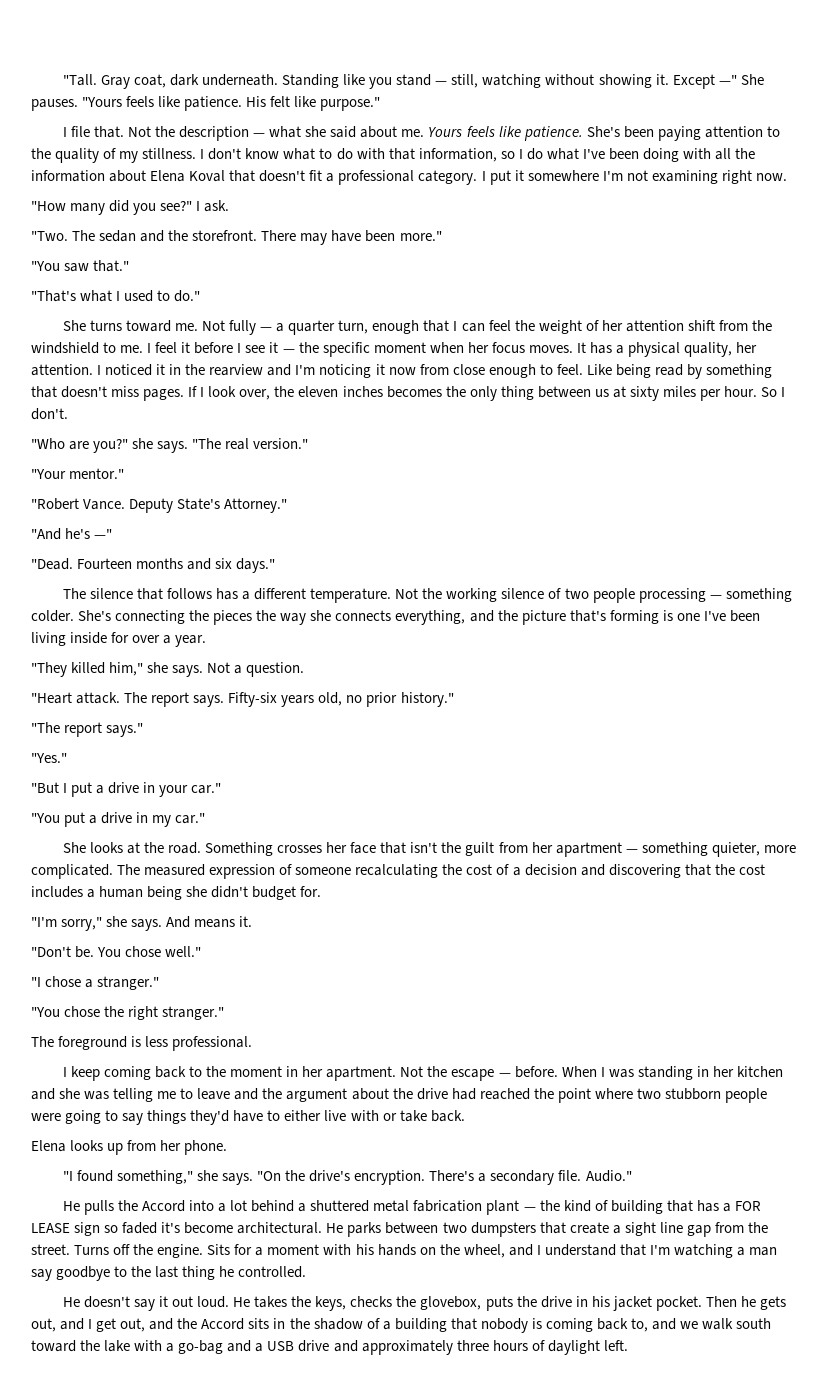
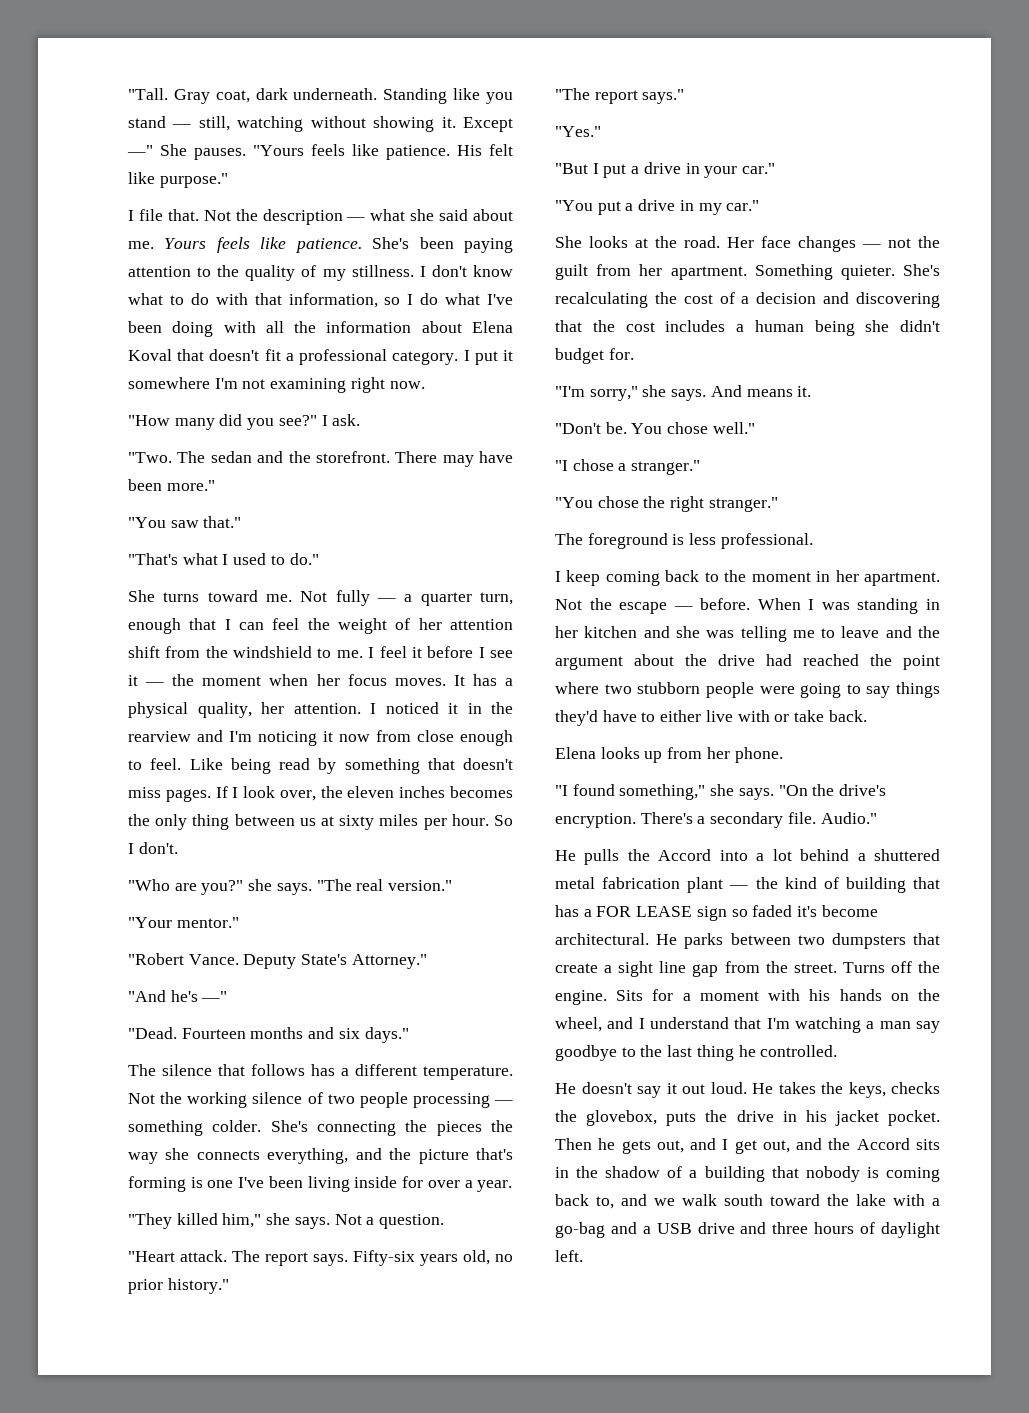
[322,342,370,357] specific -> (195, 680) none
[205,842,796,857] [31,864,352,879] Something crosses her face that isn't the guilt from her apartment — something quieter, more complicated. The measured expression of someone -> [727,236,940,252] [555,264,940,280] Her face changes — not the guilt from her apartment. Something quieter. She's
[361,1340,453,1355] approximately -> (767, 1228) none

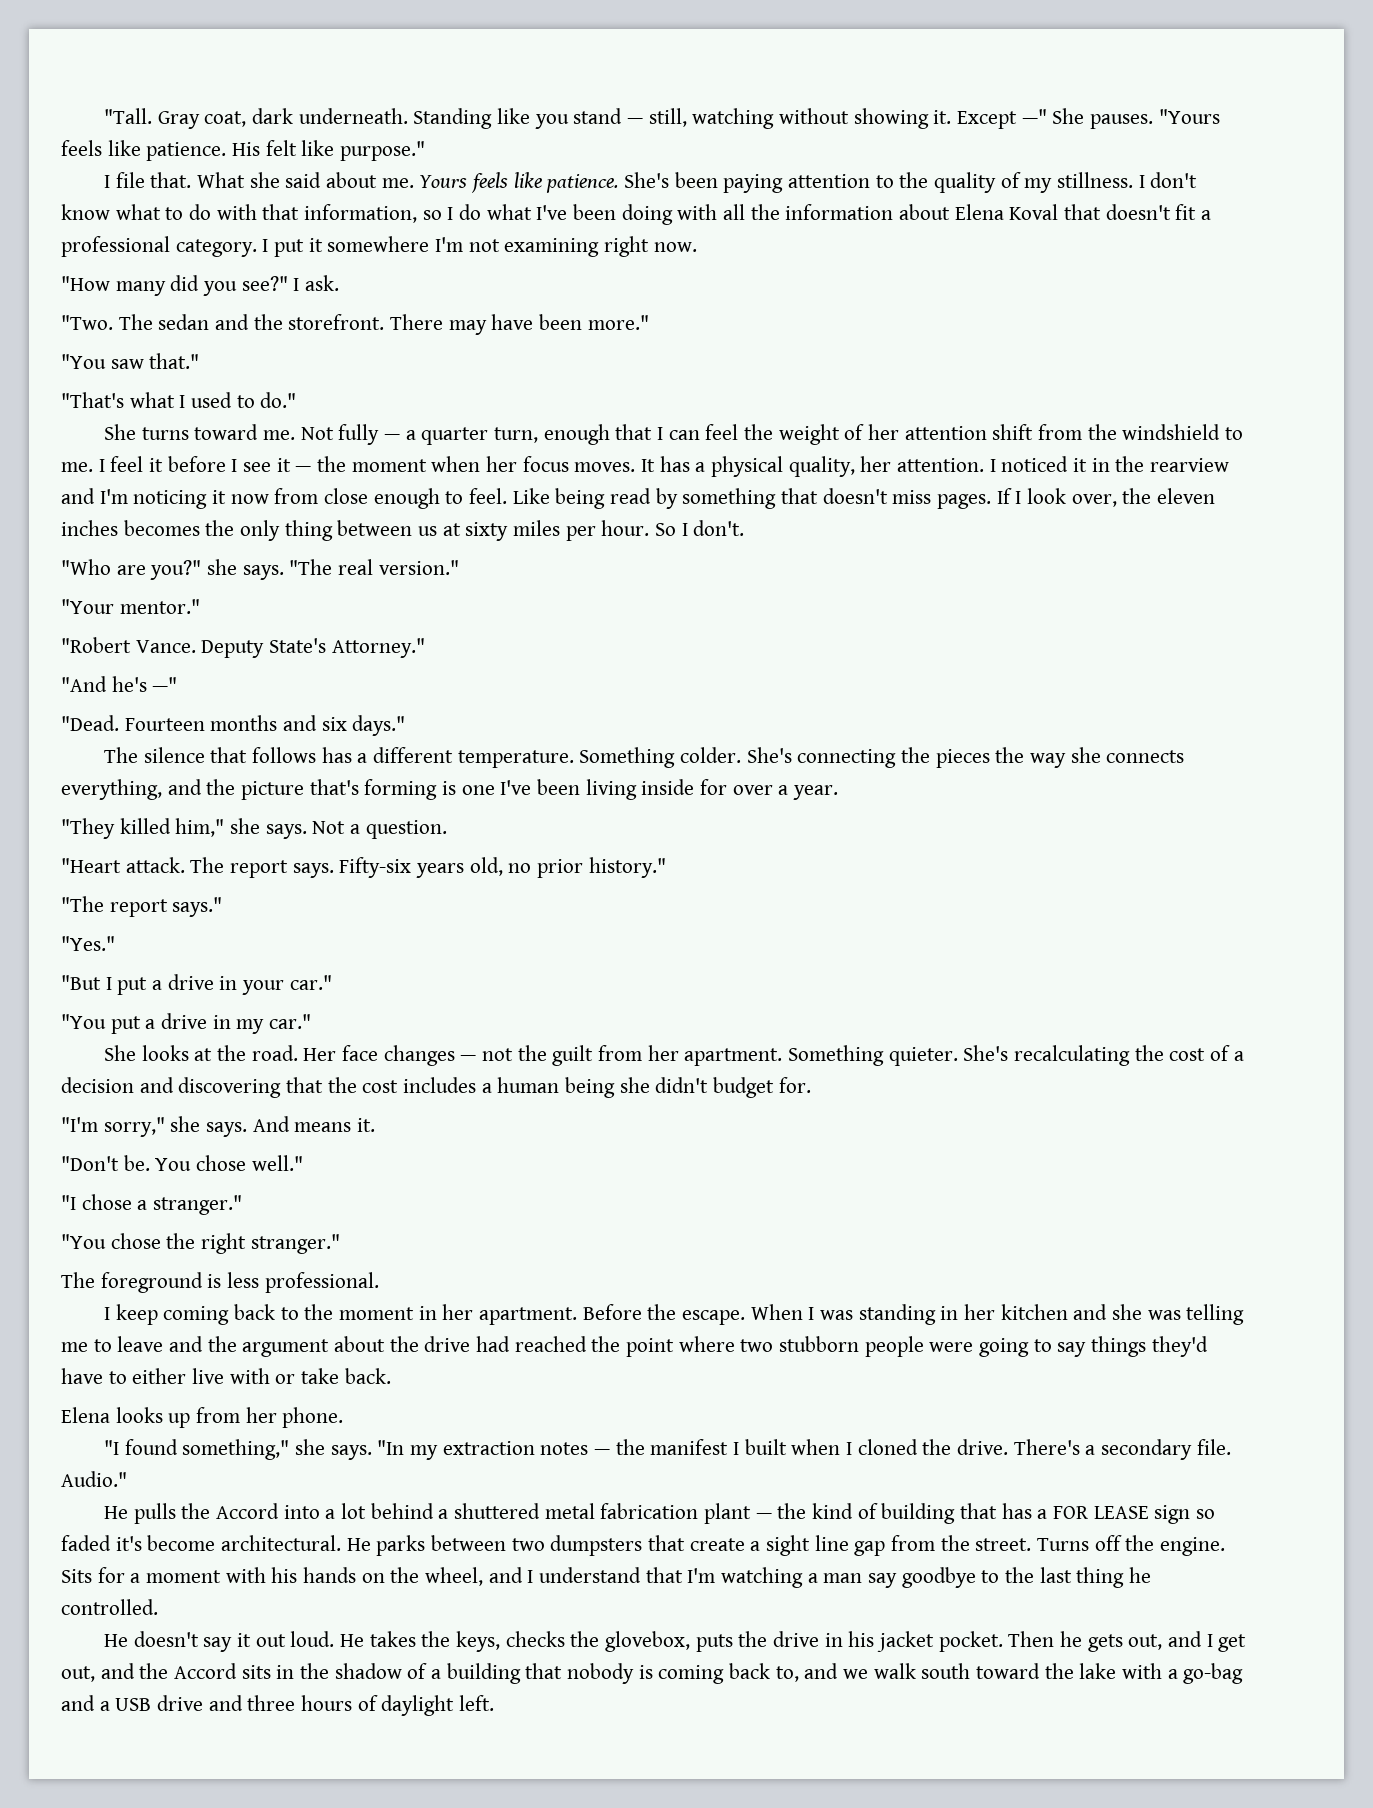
[203,209,406,225] Not the description — what -> [196,172,245,188] What
[128,1092,513,1108] [128,1120,203,1136] Not the working silence of two people processing — something -> [579,747,676,768] Something
[555,598,751,614] Not the escape — before. -> [582,1304,745,1325] Before the escape.
[778,784,887,796] [555,813,636,828] "On the drive's encryption. -> [377,1439,1008,1460] "In my extraction notes — the manifest I built when I cloned the drive.

